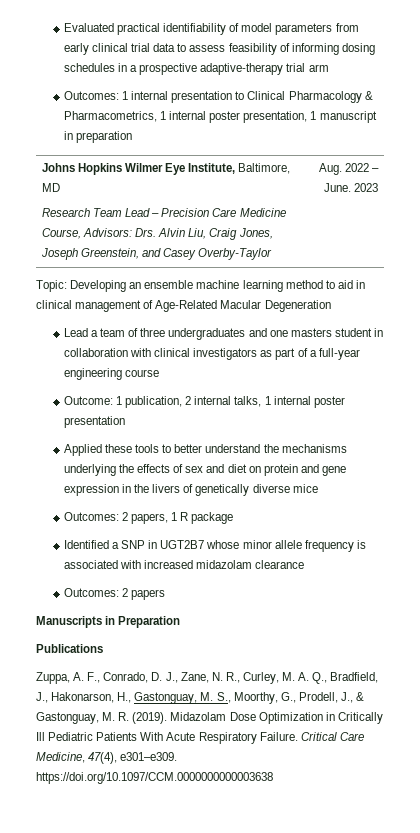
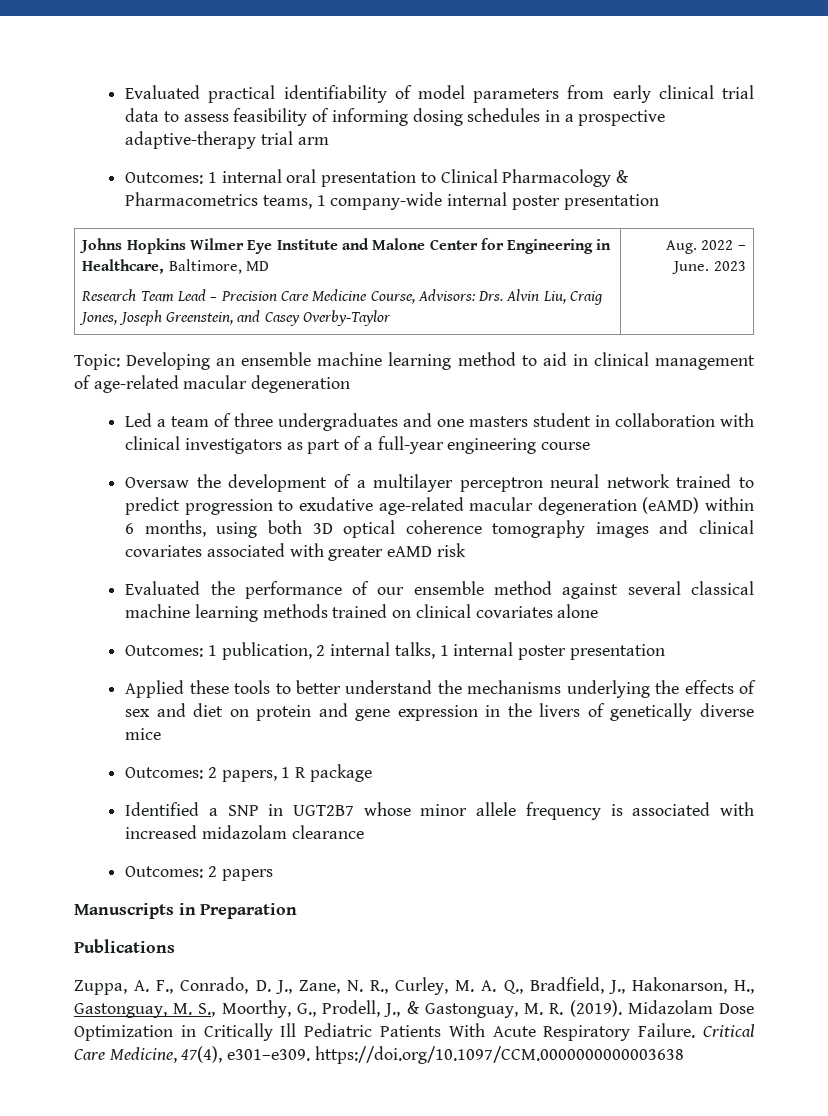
(169, 95) none -> [286,169,317,183] oral
[63,111,377,123] [63,131,132,143] [41,163,236,175] Pharmacometrics, 1 internal poster presentation, 1 manuscript in preparation // Johns Hopkins Wilmer Eye Institute, -> [125,192,659,210] [79,238,612,254] [82,259,165,274] Pharmacometrics teams, 1 company-wide internal poster presentation // Johns Hopkins Wilmer Eye Institute and Malone Center for Engineering in Healthcare,
[155,300,331,312] [63,328,88,337] Age-Related Macular Degeneration // Lead -> [93,375,351,393] [125,413,153,427] age-related macular degeneration // Led
[63,396,113,405] Outcome: -> [125,474,755,492] [125,497,755,515] [125,520,755,538] [125,543,466,561] [125,581,755,599] [125,604,599,622] [125,645,204,657] Oversaw the development of a multilayer perceptron neural network trained to predict progression to exudative age-related macular degeneration (eAMD) within 6 months, using both 3D optical coherence tomography images and clinical covariates associated with greater eAMD risk // Evaluated the performance of our ensemble method against several classical machine learning methods trained on clinical covariates alone // Outcomes:

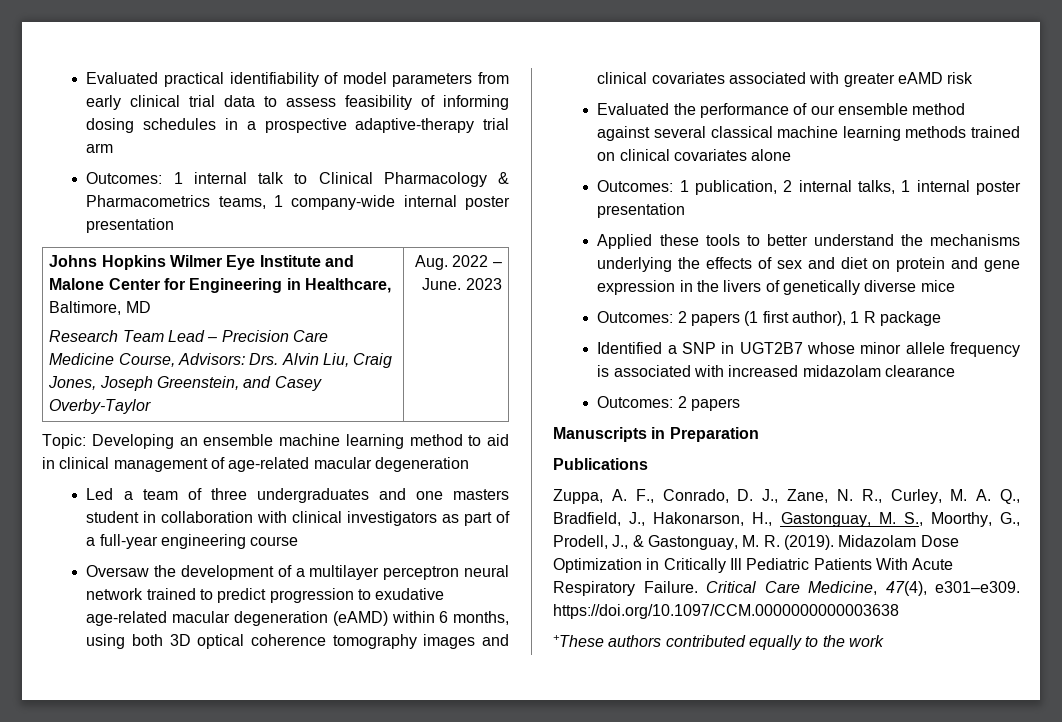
[286,169,417,187] oral presentation -> [258,172,285,184] talk
[221,770,277,782] papers, -> [691,311,847,326] papers (1 first author),
(684, 1055) none -> [553,635,884,650] // +These authors contributed equally to the work

